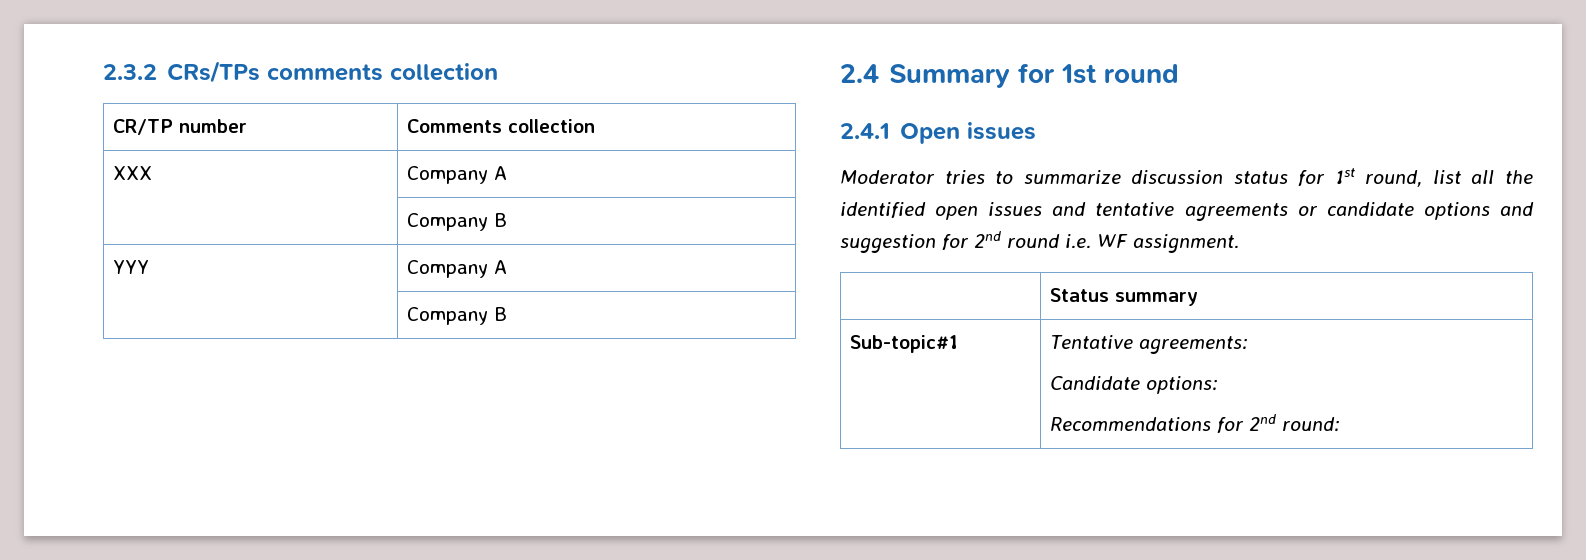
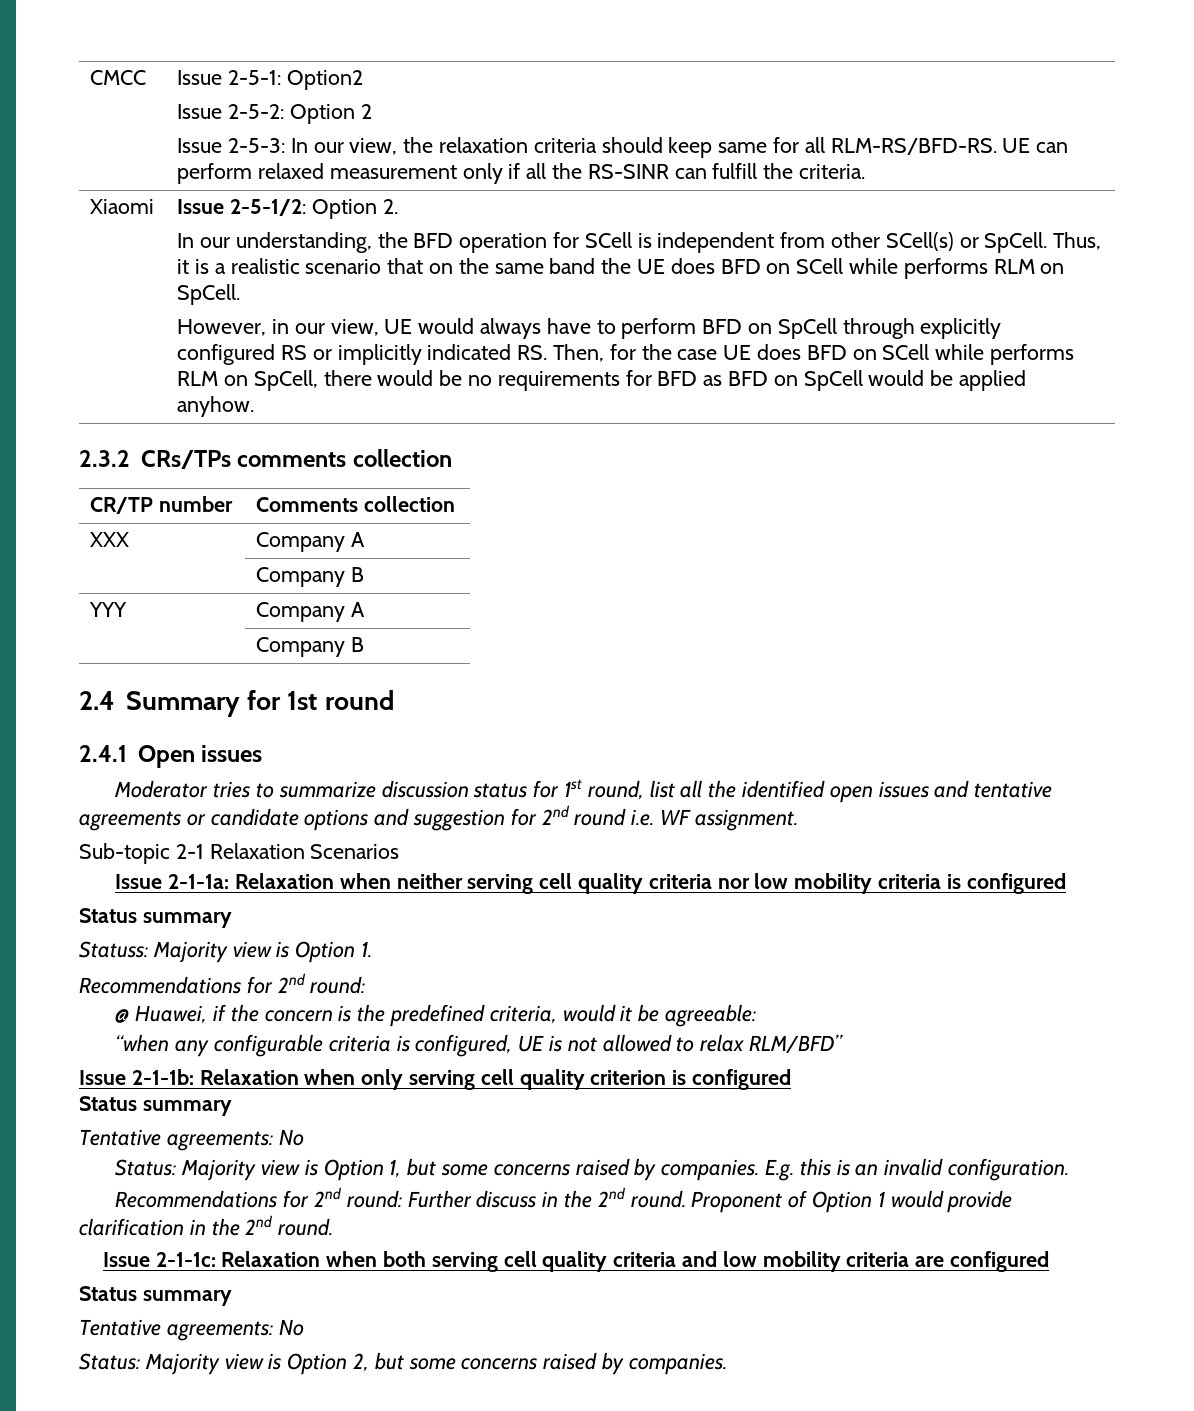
(103, 72) none -> [90,70,147,85] [177,70,363,90] [177,104,372,124] [177,137,1069,158] [177,163,865,184] [90,199,155,214] [177,199,398,219] [177,232,1102,253] [177,258,1065,279] [177,284,241,305] [177,318,1002,339] [177,344,1074,365] [177,370,1026,391] [177,396,255,417] CMCC | Issue 2-5-1: Option2 // Issue 2-5-2: Option 2 // Issue 2-5-3: In our view, the relaxation criteria should keep same for all RLM-RS/BFD-RS. UE can perform relaxed measurement only if all the RS-SINR can fulfill the criteria. // Xiaomi | Issue 2-5-1/2: Option 2. // In our understanding, the BFD operation for SCell is independent from other SCell(s) or SpCell. Thus, it is a realistic scenario that on the same band the UE does BFD on SCell while performs RLM on SpCell. // However, in our view, UE would always have to perform BFD on SpCell through explicitly configured RS or implicitly indicated RS. Then, for the case UE does BFD on SCell while performs RLM on SpCell, there would be no requirements for BFD as BFD on SpCell would be applied anyhow. //
[1049,288,1198,306] [849,335,958,353] [1049,335,1248,354] [1049,376,1218,394] [1049,414,1340,433] // | Status summary // Sub-topic#1 | Tentative agreements: // Candidate options: // Recommendations for 2nd round: -> [79,843,400,864] [115,873,1066,894] [79,908,232,928] [79,941,373,963] [79,973,366,994] [115,1004,756,1027] [115,1034,843,1057] [79,1069,792,1090] [79,1096,232,1116] [79,1129,304,1151] [115,1158,1069,1181] [115,1187,1013,1213] [79,1215,334,1236] [102,1251,1050,1272] [79,1286,232,1306] [79,1319,304,1341] [79,1352,727,1375] // Sub-topic 2-1 Relaxation Scenarios // Issue 2-1-1a: Relaxation when neither serving cell quality criteria nor low mobility criteria is configured // Status summary // Statuss: Majority view is Option 1. // Recommendations for 2nd round: // @ Huawei, if the concern is the predefined criteria, would it be agreeable: // “when any configurable criteria is configured, UE is not allowed to relax RLM/BFD” // Issue 2-1-1b: Relaxation when only serving cell quality criterion is configured // Status summary // Tentative agreements: No // Status: Majority view is Option 1, but some concerns raised by companies. E.g. this is an invalid configuration. // Recommendations for 2nd round: Further discuss in the 2nd round. Proponent of Option 1 would provide clarification in the 2nd round. // Issue 2-1-1c: Relaxation when both serving cell quality criteria and low mobility criteria are configured // Status summary // Tentative agreements: No // Status: Majority view is Option 2, but some concerns raised by companies.

